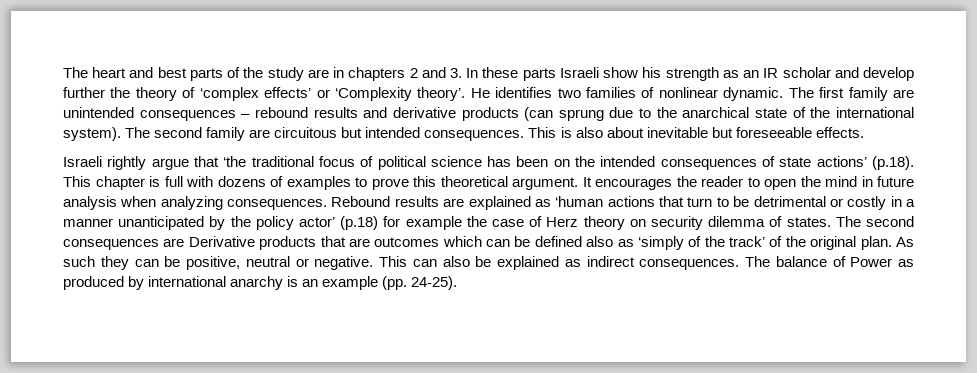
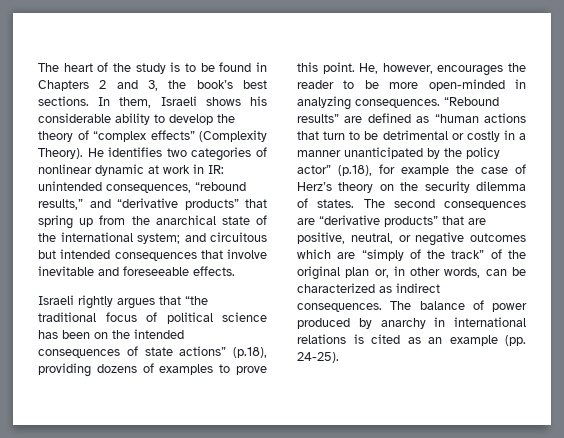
[129,67,915,81] [63,87,466,101] and best parts of the study are in chapters 2 and 3. In these parts Israeli show his strength as an IR scholar and develop further the theory of ‘complex effects’ or ‘Complexity theory’. -> [97,62,267,74] [38,80,267,91] [38,96,267,108] [38,113,235,125] [38,130,267,142] [38,148,83,159] of the study is to be found in Chapters 2 and 3, the book’s best sections. In them, Israeli shows his considerable ability to develop the theory of “complex effects” (Complexity Theory).
[586,87,637,98] families -> [191,147,252,161] categories
[723,87,915,101] [63,107,652,121] dynamic. The first family are unintended consequences – rebound results and derivative products (can sprung due to -> [95,164,224,176] [38,181,246,193] [38,198,267,210] [38,215,126,229] dynamic at work in IR: unintended consequences, “rebound results,” and “derivative products” that spring up from
[63,127,733,141] system). The second family are circuitous but intended consequences. This is also about inevitable but -> [137,232,267,244] [38,249,267,261] [38,266,119,276] system; and circuitous but intended consequences that involve inevitable and
[151,156,247,170] argue that ‘the -> [117,296,208,309] argues that “the
[816,156,914,170] [63,176,213,190] actions’ (p.18). This chapter is full with -> [179,346,267,358] [38,363,91,377] actions” (p.18), providing
[440,176,592,190] theoretical argument. It -> [322,62,433,74] point. He, however,
[764,176,914,190] [63,196,604,210] open the mind in future analysis when analyzing consequences. Rebound results are explained as ‘human -> [364,79,526,91] [297,96,499,110] [297,113,479,123] be more open-minded in analyzing consequences. “Rebound results” are defined as “human
[298,216,379,230] actor’ (p.18) -> [297,165,372,176] actor” (p.18),
[546,217,579,227] Herz -> [297,182,332,191] Herz’s
(646, 223) none -> [400,182,419,191] the
[188,236,766,250] Derivative products that are outcomes which can be defined also as ‘simply of the track’ -> [319,215,486,227] [297,232,526,246] [297,249,485,261] “derivative products” that are positive, neutral, or negative outcomes which are “simply of the track”
[860,236,915,250] [63,256,559,270] plan. As such they can be positive, neutral or negative. This can also be explained -> [345,266,526,278] [297,283,375,293] plan or, in other words, can be characterized
[850,257,914,267] [63,276,299,290] Power as produced by international anarchy is -> [492,303,527,312] [297,317,526,329] [297,334,421,344] power produced by anarchy in international relations is cited as

